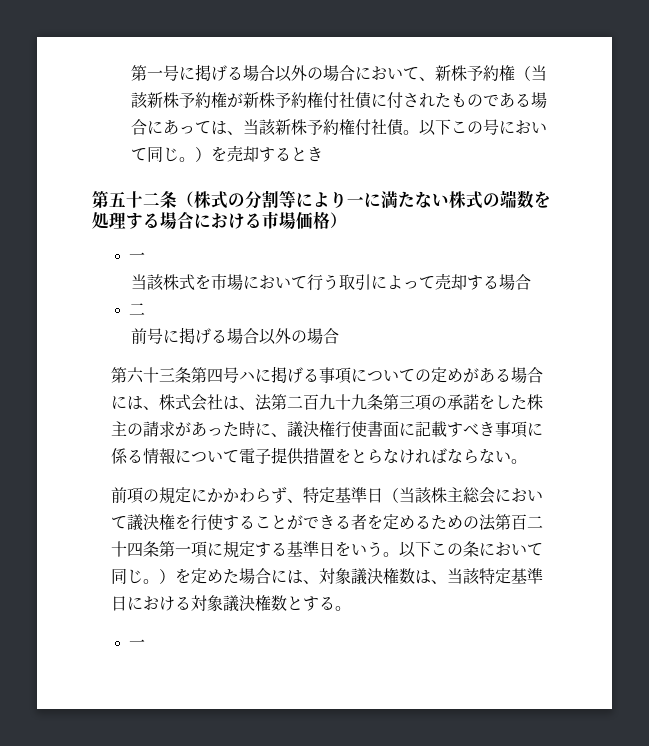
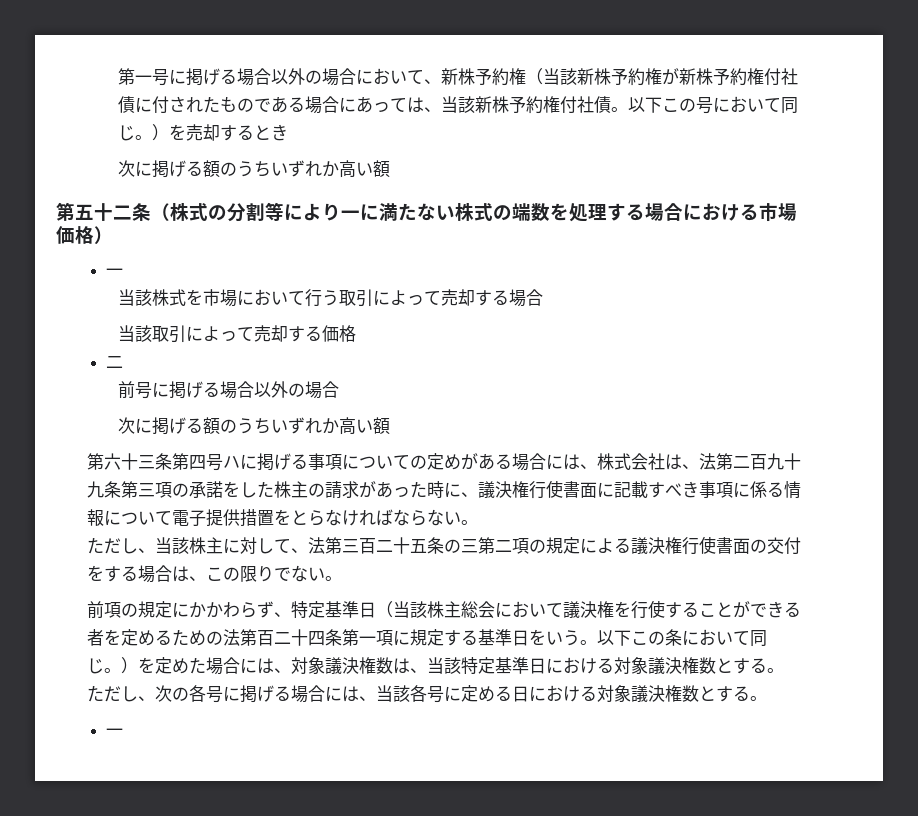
(323, 154) none -> [118,160,391,178] // 次に掲げる額のうちいずれか高い額
(531, 282) none -> [118,325,357,343] // 当該取引によって売却する価格
(339, 336) none -> [118,417,391,435] // 次に掲げる額のうちいずれか高い額
(528, 461) none -> [87,536,802,555] [87,565,343,583] // ただし、当該株主に対して、法第三百二十五条の三第二項の規定による議決権行使書面の交付をする場合は、この限りでない。
(352, 608) none -> [87,685,768,703] // ただし、次の各号に掲げる場合には、当該各号に定める日における対象議決権数とする。

